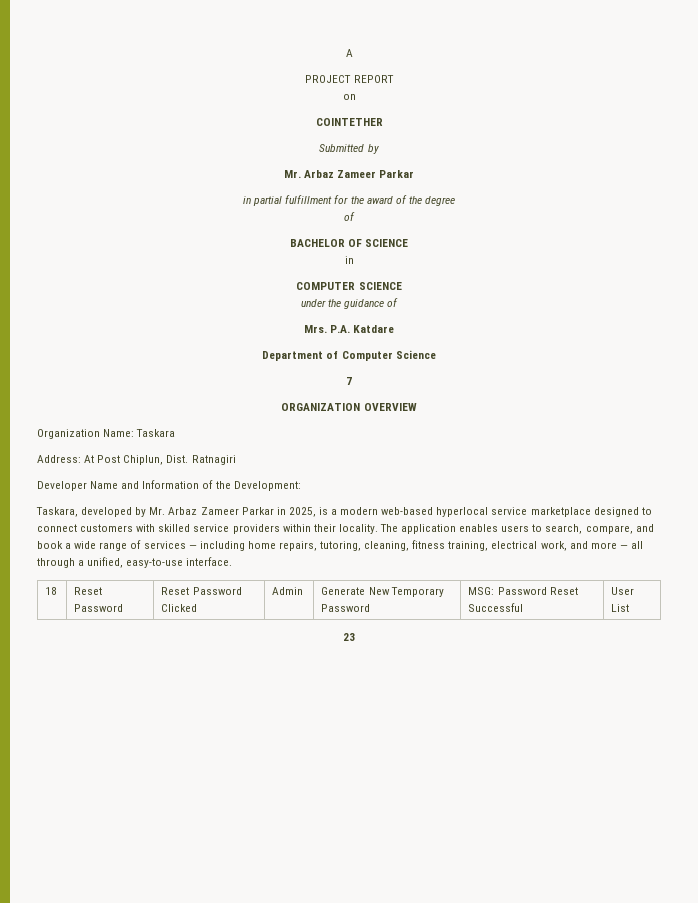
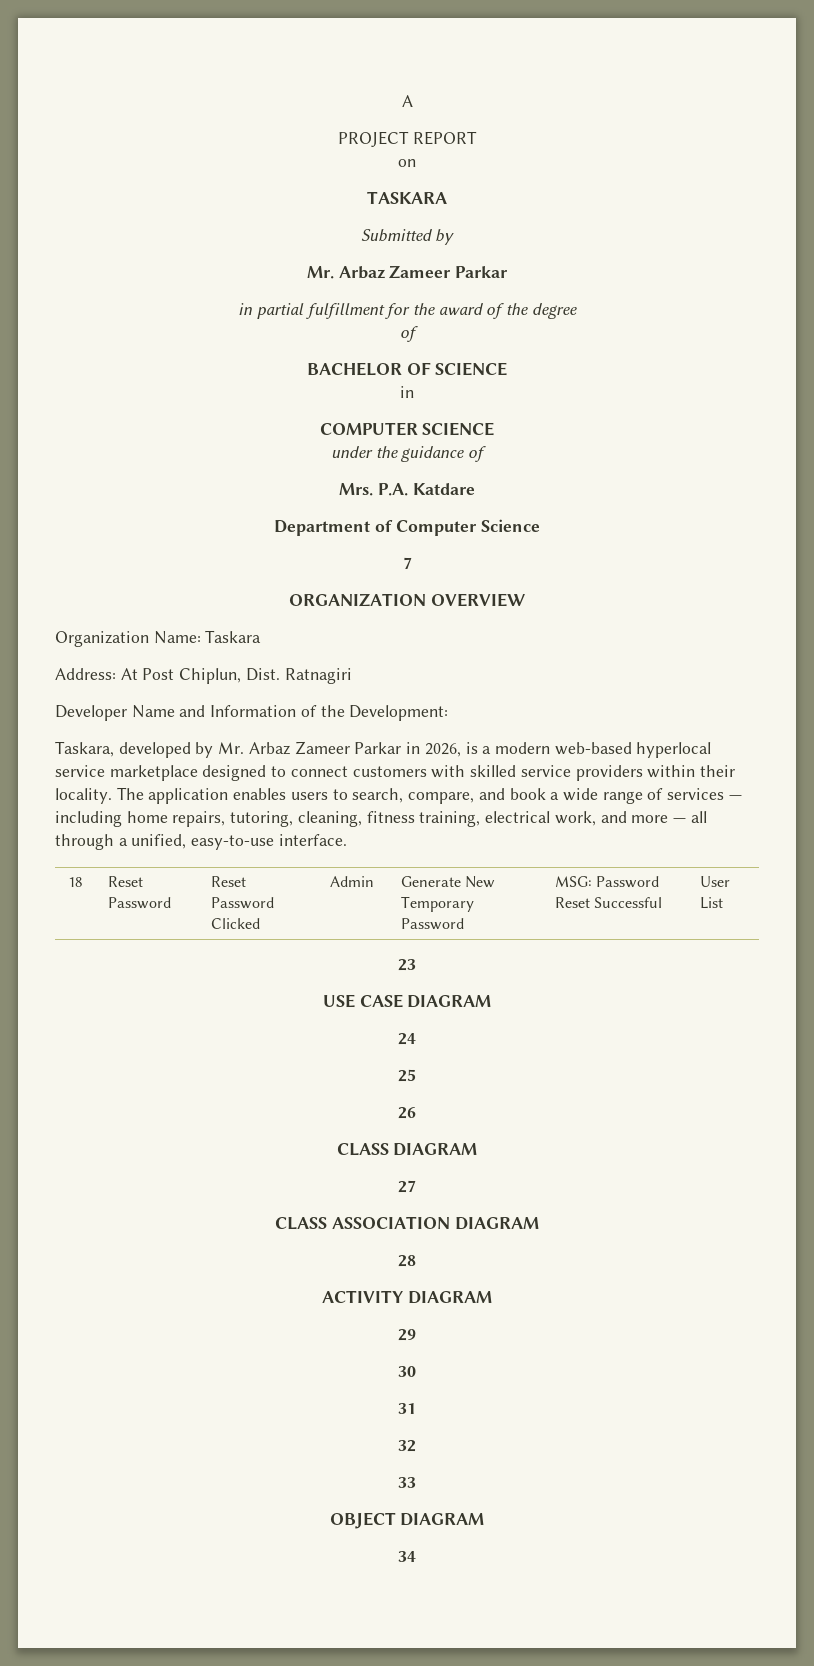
[315,118,383,126] COINTETHER -> [367,191,447,204] TASKARA
[288,507,316,517] 2025, -> [424,743,461,757] 2026,
(355, 637) none -> [322,994,492,1008] [398,1033,416,1045] [398,1069,416,1082] [398,1107,416,1119] [336,1143,478,1156] [398,1180,416,1193] [275,1216,539,1230] [398,1255,416,1267] [322,1290,492,1304] [398,1329,416,1341] [398,1366,416,1377] [398,1403,416,1414] [398,1440,416,1452] [398,1477,416,1488] [329,1512,485,1529] [398,1551,416,1562] // USE CASE DIAGRAM // 24 // 25 // 26 // CLASS DIAGRAM // 27 // CLASS ASSOCIATION DIAGRAM // 28 // ACTIVITY DIAGRAM // 29 // 30 // 31 // 32 // 33 // OBJECT DIAGRAM // 34

